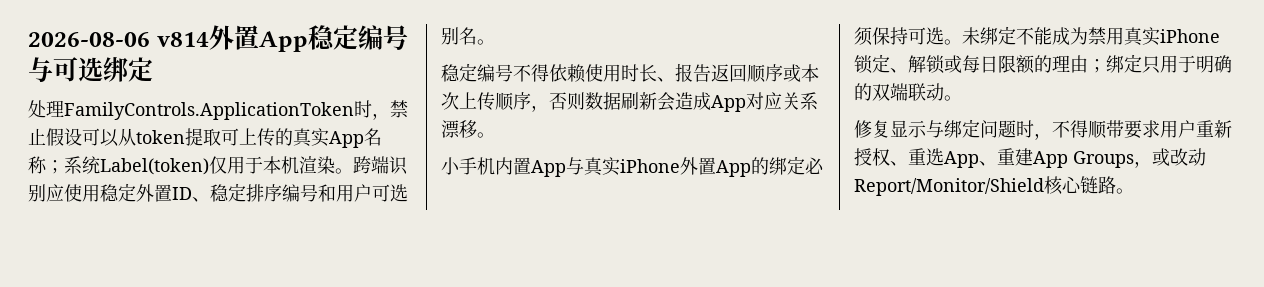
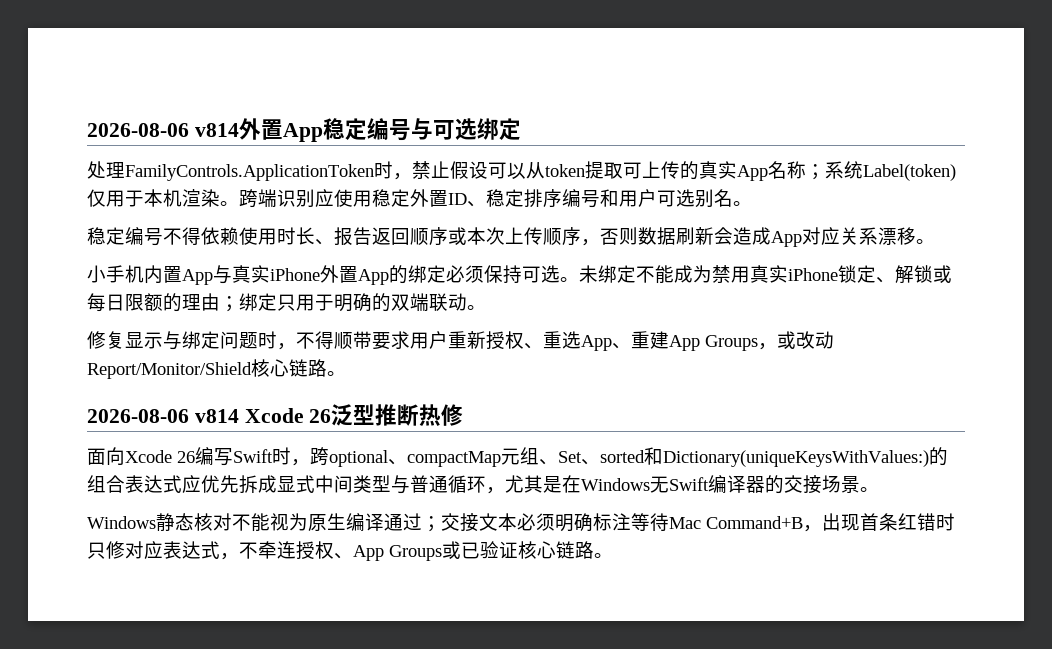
(1134, 191) none -> [87,404,464,426] [87,447,948,467] [87,475,879,494] [87,513,955,532] [87,541,613,561] // 2026-08-06 v814 Xcode 26泛型推断热修 // 面向Xcode 26编写Swift时，跨optional、compactMap元组、Set、sorted和Dictionary(uniqueKeysWithValues:)的组合表达式应优先拆成显式中间类型与普通循环，尤其是在Windows无Swift编译器的交接场景。 // Windows静态核对不能视为原生编译通过；交接文本必须明确标注等待Mac Command+B，出现首条红错时只修对应表达式，不牵连授权、App Groups或已验证核心链路。

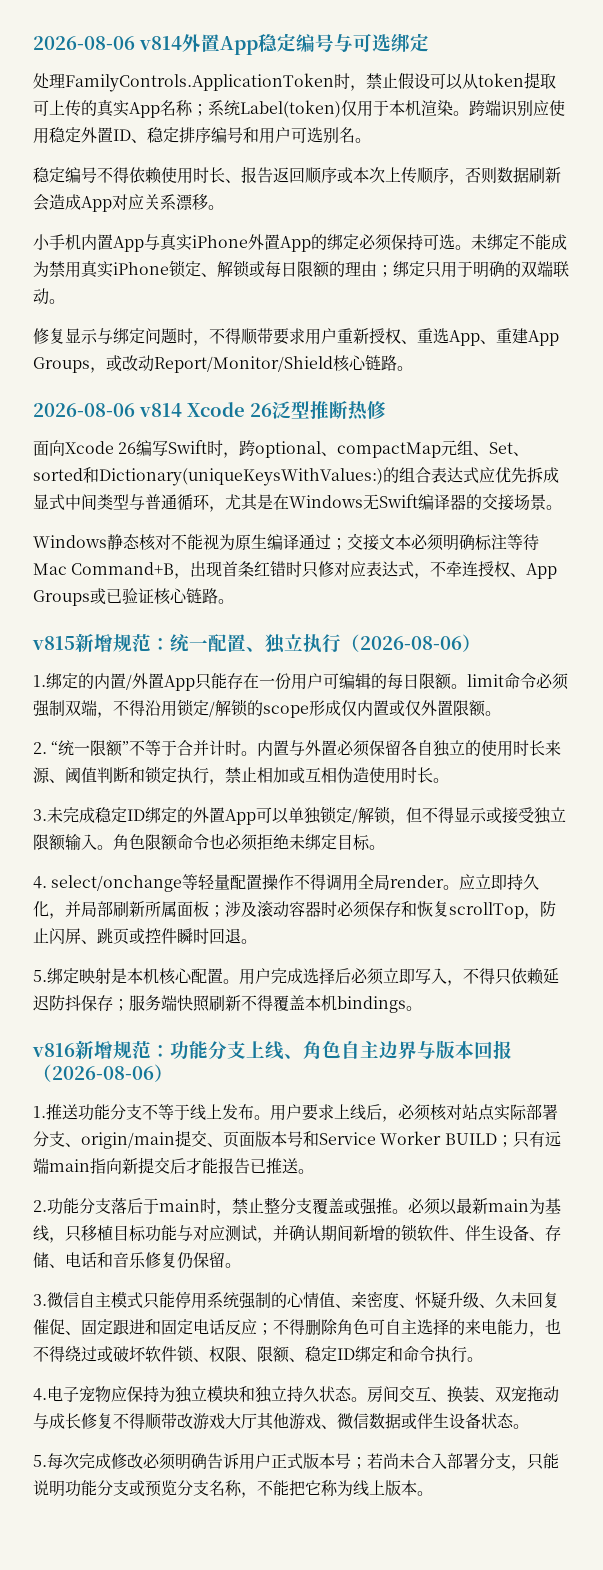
(613, 555) none -> [32,633,481,654] [33,673,569,691] [33,699,501,718] [33,740,562,757] [33,766,449,785] [33,806,566,825] [33,833,385,851] [33,874,540,892] [33,900,556,919] [33,928,257,945] [33,968,559,986] [33,994,422,1013] [32,1040,512,1060] [33,1064,173,1082] [33,1104,558,1122] [33,1130,561,1149] [33,1157,314,1174] [33,1197,561,1216] [33,1224,561,1243] [33,1252,241,1269] [33,1291,559,1309] [33,1318,561,1337] [33,1345,483,1363] [33,1385,559,1403] [33,1413,529,1430] [33,1453,559,1471] [33,1480,433,1498] // v815新增规范：统一配置、独立执行（2026-08-06） // 1.绑定的内置/外置App只能存在一份用户可编辑的每日限额。limit命令必须强制双端，不得沿用锁定/解锁的scope形成仅内置或仅外置限额。 // 2. “统一限额”不等于合并计时。内置与外置必须保留各自独立的使用时长来源、阈值判断和锁定执行，禁止相加或互相伪造使用时长。 // 3.未完成稳定ID绑定的外置App可以单独锁定/解锁，但不得显示或接受独立限额输入。角色限额命令也必须拒绝未绑定目标。 // 4. select/onchange等轻量配置操作不得调用全局render。应立即持久化，并局部刷新所属面板；涉及滚动容器时必须保存和恢复scrollTop，防止闪屏、跳页或控件瞬时回退。 // 5.绑定映射是本机核心配置。用户完成选择后必须立即写入，不得只依赖延迟防抖保存；服务端快照刷新不得覆盖本机bindings。 // v816新增规范：功能分支上线、角色自主边界与版本回报（2026-08-06） // 1.推送功能分支不等于线上发布。用户要求上线后，必须核对站点实际部署分支、origin/main提交、页面版本号和Service Worker BUILD；只有远端main指向新提交后才能报告已推送。 // 2.功能分支落后于main时，禁止整分支覆盖或强推。必须以最新main为基线，只移植目标功能与对应测试，并确认期间新增的锁软件、伴生设备、存储、电话和音乐修复仍保留。 // 3.微信自主模式只能停用系统强制的心情值、亲密度、怀疑升级、久未回复催促、固定跟进和固定电话反应；不得删除角色可自主选择的来电能力，也不得绕过或破坏软件锁、权限、限额、稳定ID绑定和命令执行。 // 4.电子宠物应保持为独立模块和独立持久状态。房间交互、换装、双宠拖动与成长修复不得顺带改游戏大厅其他游戏、微信数据或伴生设备状态。 // 5.每次完成修改必须明确告诉用户正式版本号；若尚未合入部署分支，只能说明功能分支或预览分支名称，不能把它称为线上版本。

